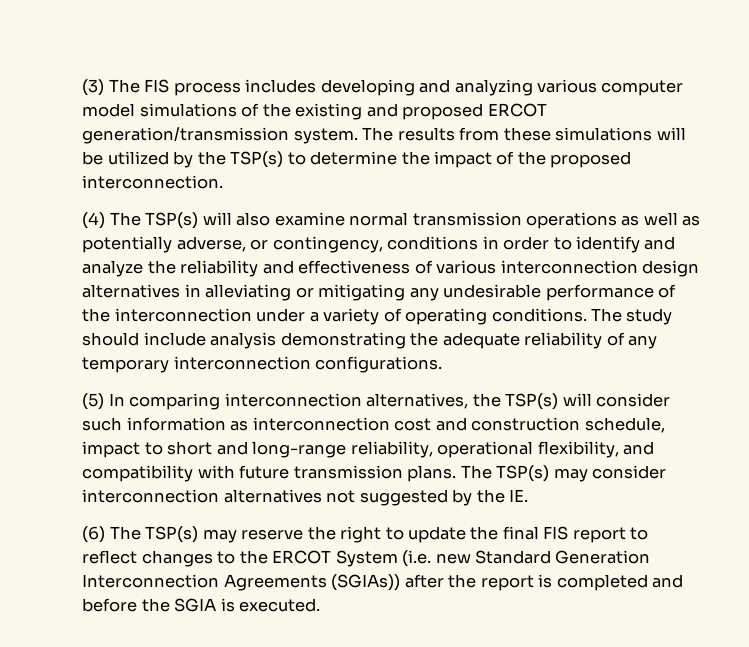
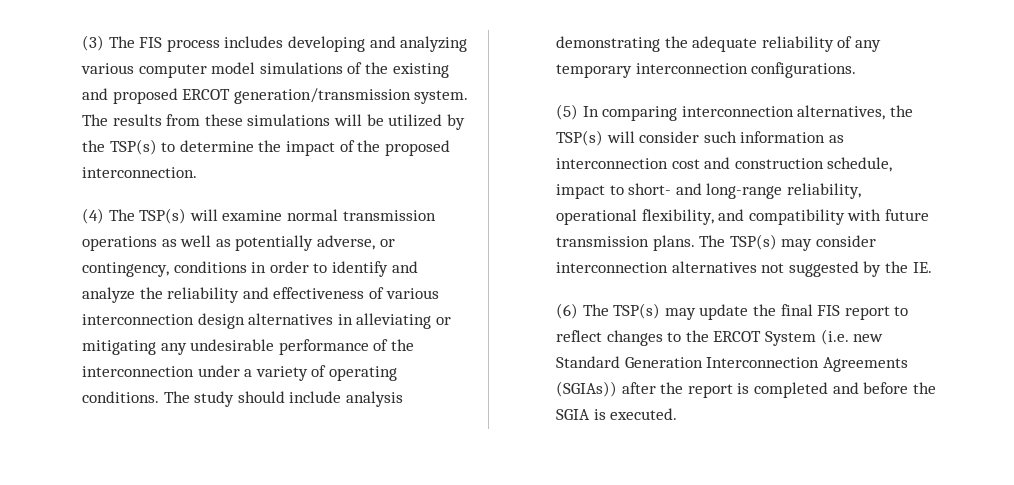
[236,212,271,226] also -> (218, 215) none
[167,441,213,455] short -> [628,183,672,195] short-
[241,526,404,543] reserve the right to -> (696, 314) none

